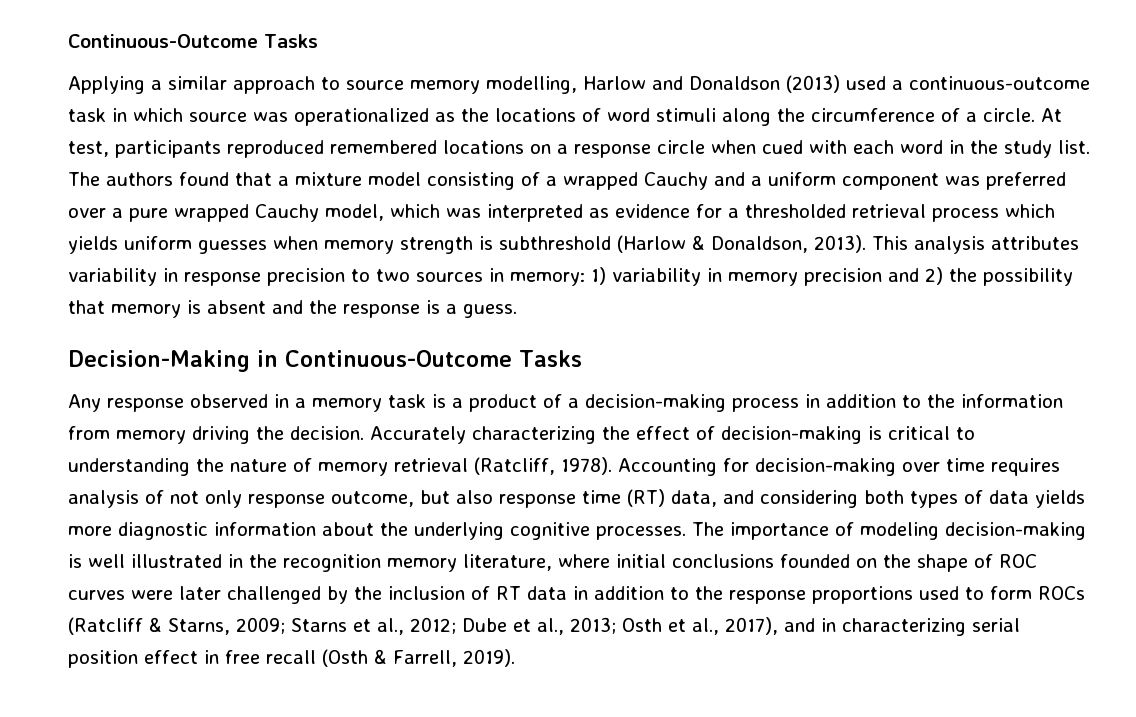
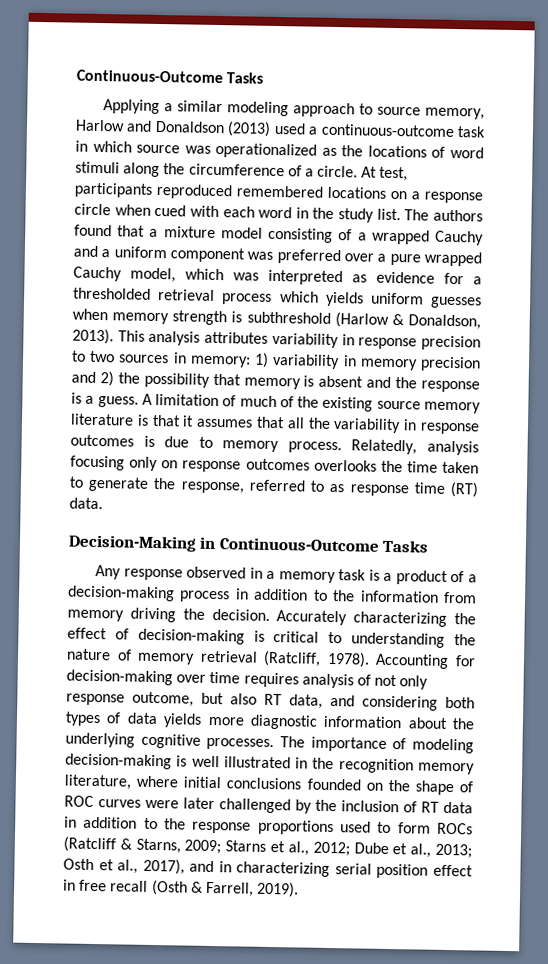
(227, 83) none -> [227,101,290,117] modeling
[410,76,577,94] memory modelling, -> [425,107,485,120] memory,
(517, 311) none -> [141,393,481,414] [70,413,481,435] [70,434,479,456] [70,455,479,474] [69,476,479,498] [69,497,103,510] A limitation of much of the existing source memory literature is that it assumes that all the variability in response outcomes is due to memory process. Relatedly, analysis focusing only on response outcomes overlooks the time taken to generate the response, referred to as response time (RT) data.
[499,489,665,508] response time (RT) -> [264,693,282,706] RT

